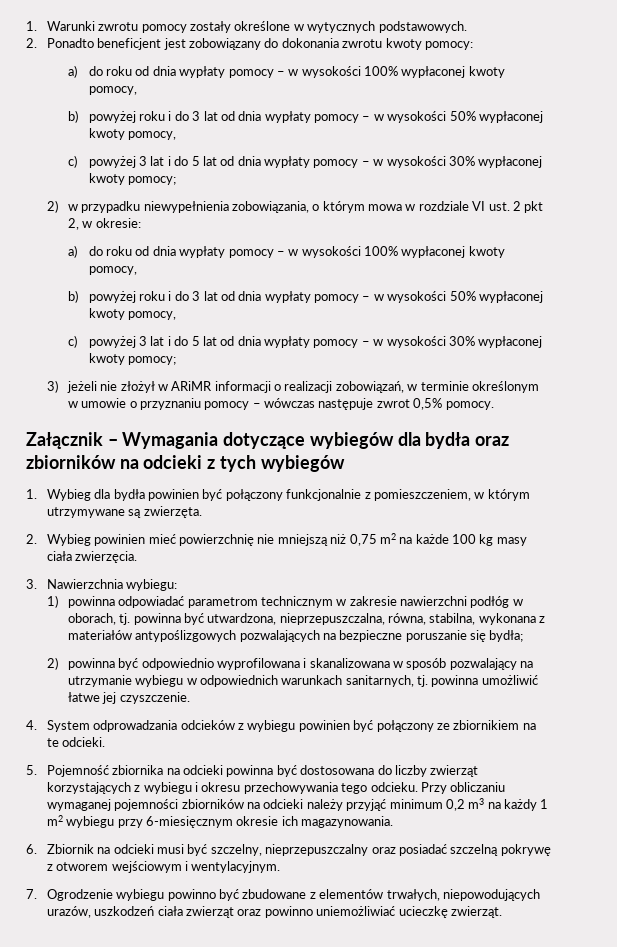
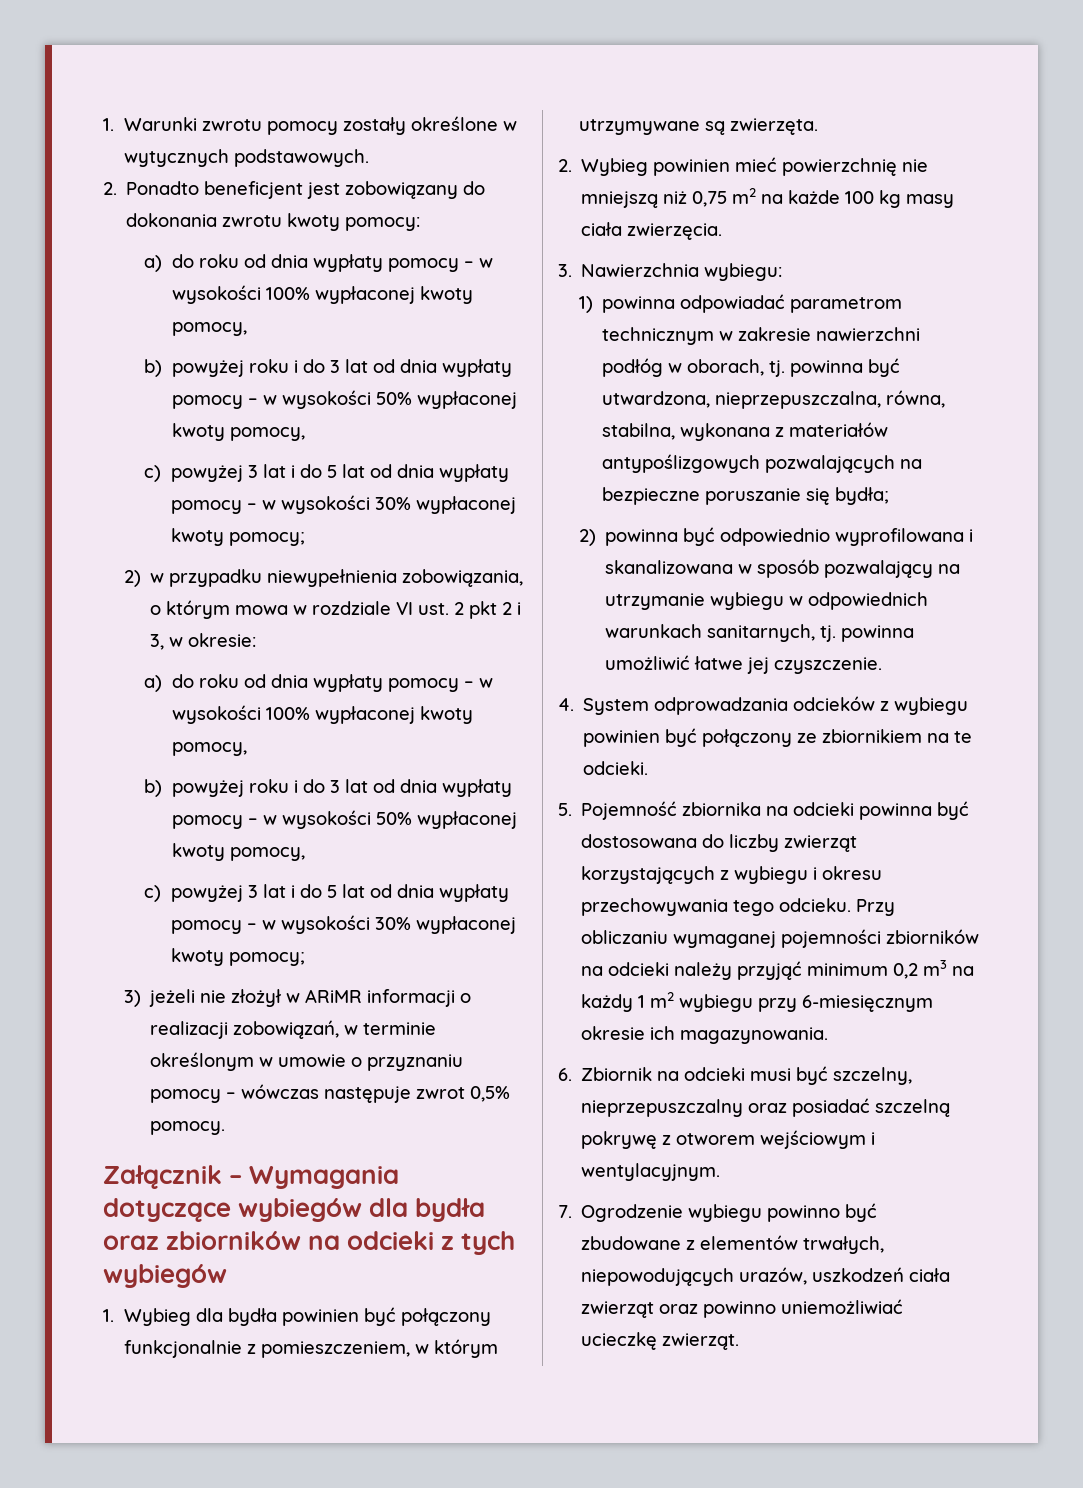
[67,218,79,230] 2, -> [501,602,521,615] [149,634,164,650] 2 i 3,

